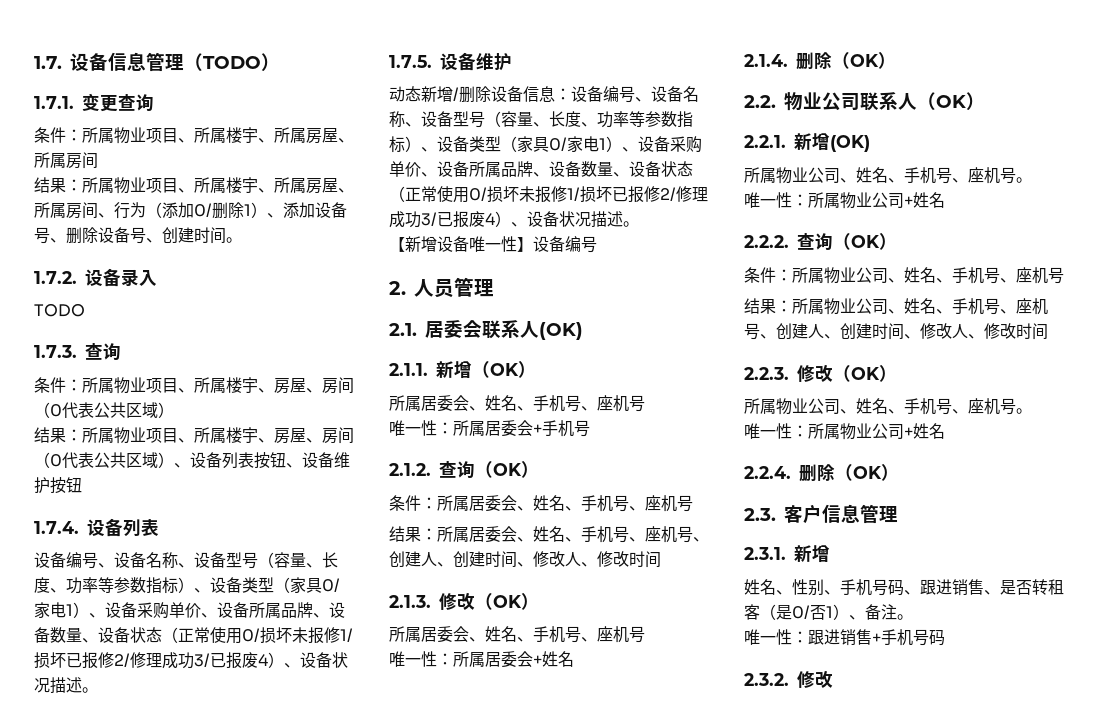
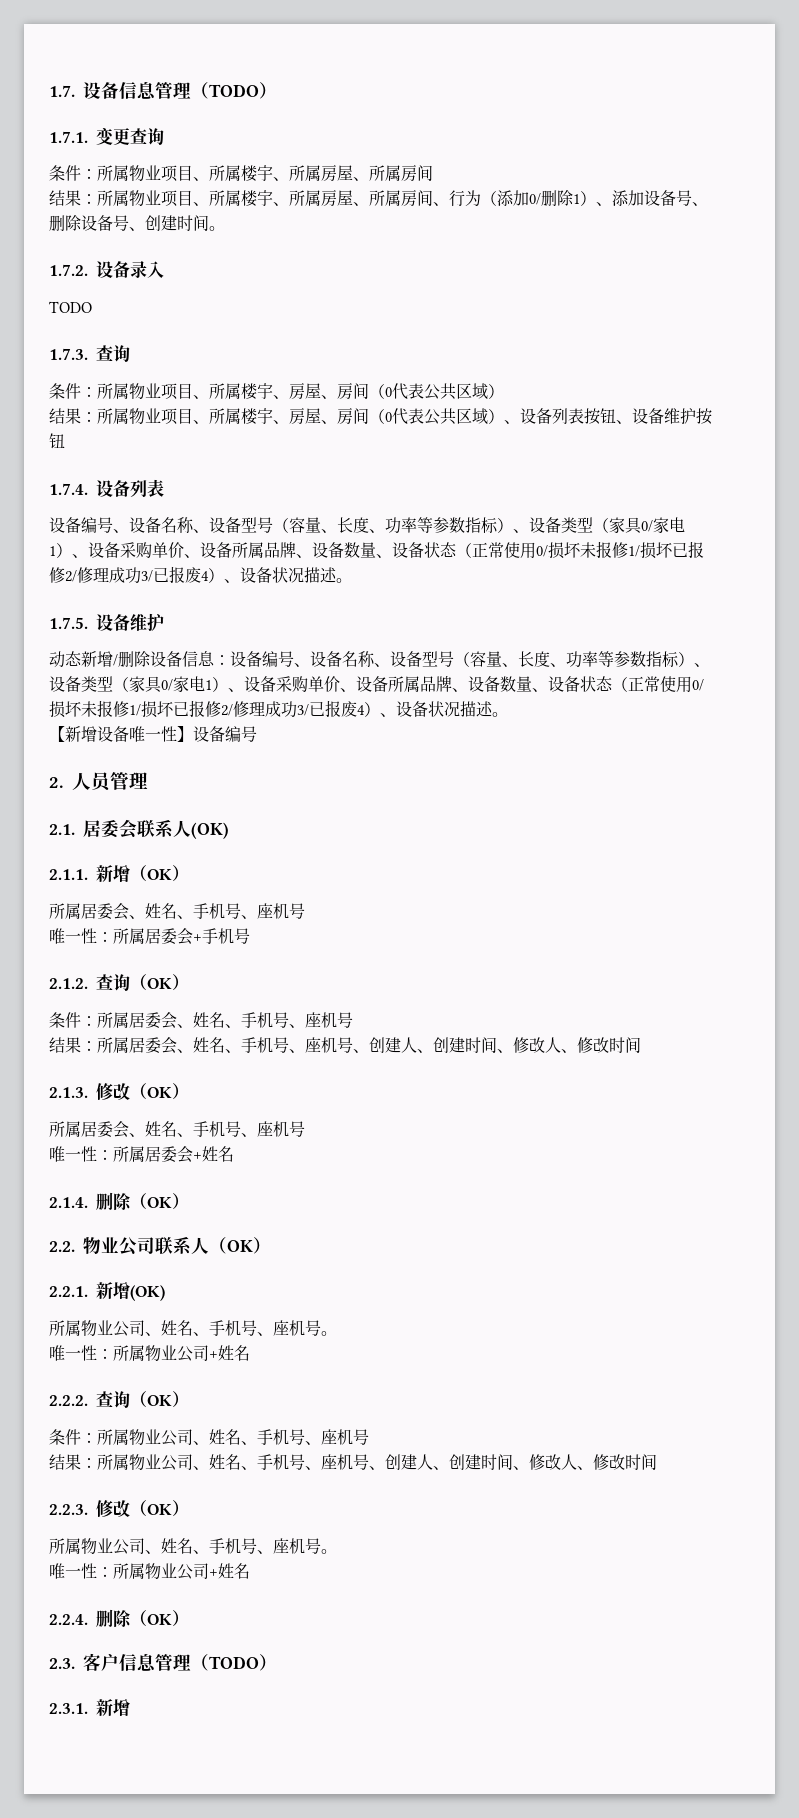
(898, 514) none -> [191,1654,277,1671] （TODO）
[744,579,1064,596] [744,604,913,620] [744,629,945,646] [744,670,833,688] // 姓名、性别、手机号码、跟进销售、是否转租客（是0/否1）、备注。 // 唯一性：跟进销售+手机号码 // 2.3.2.修改 -> (130, 1708) none

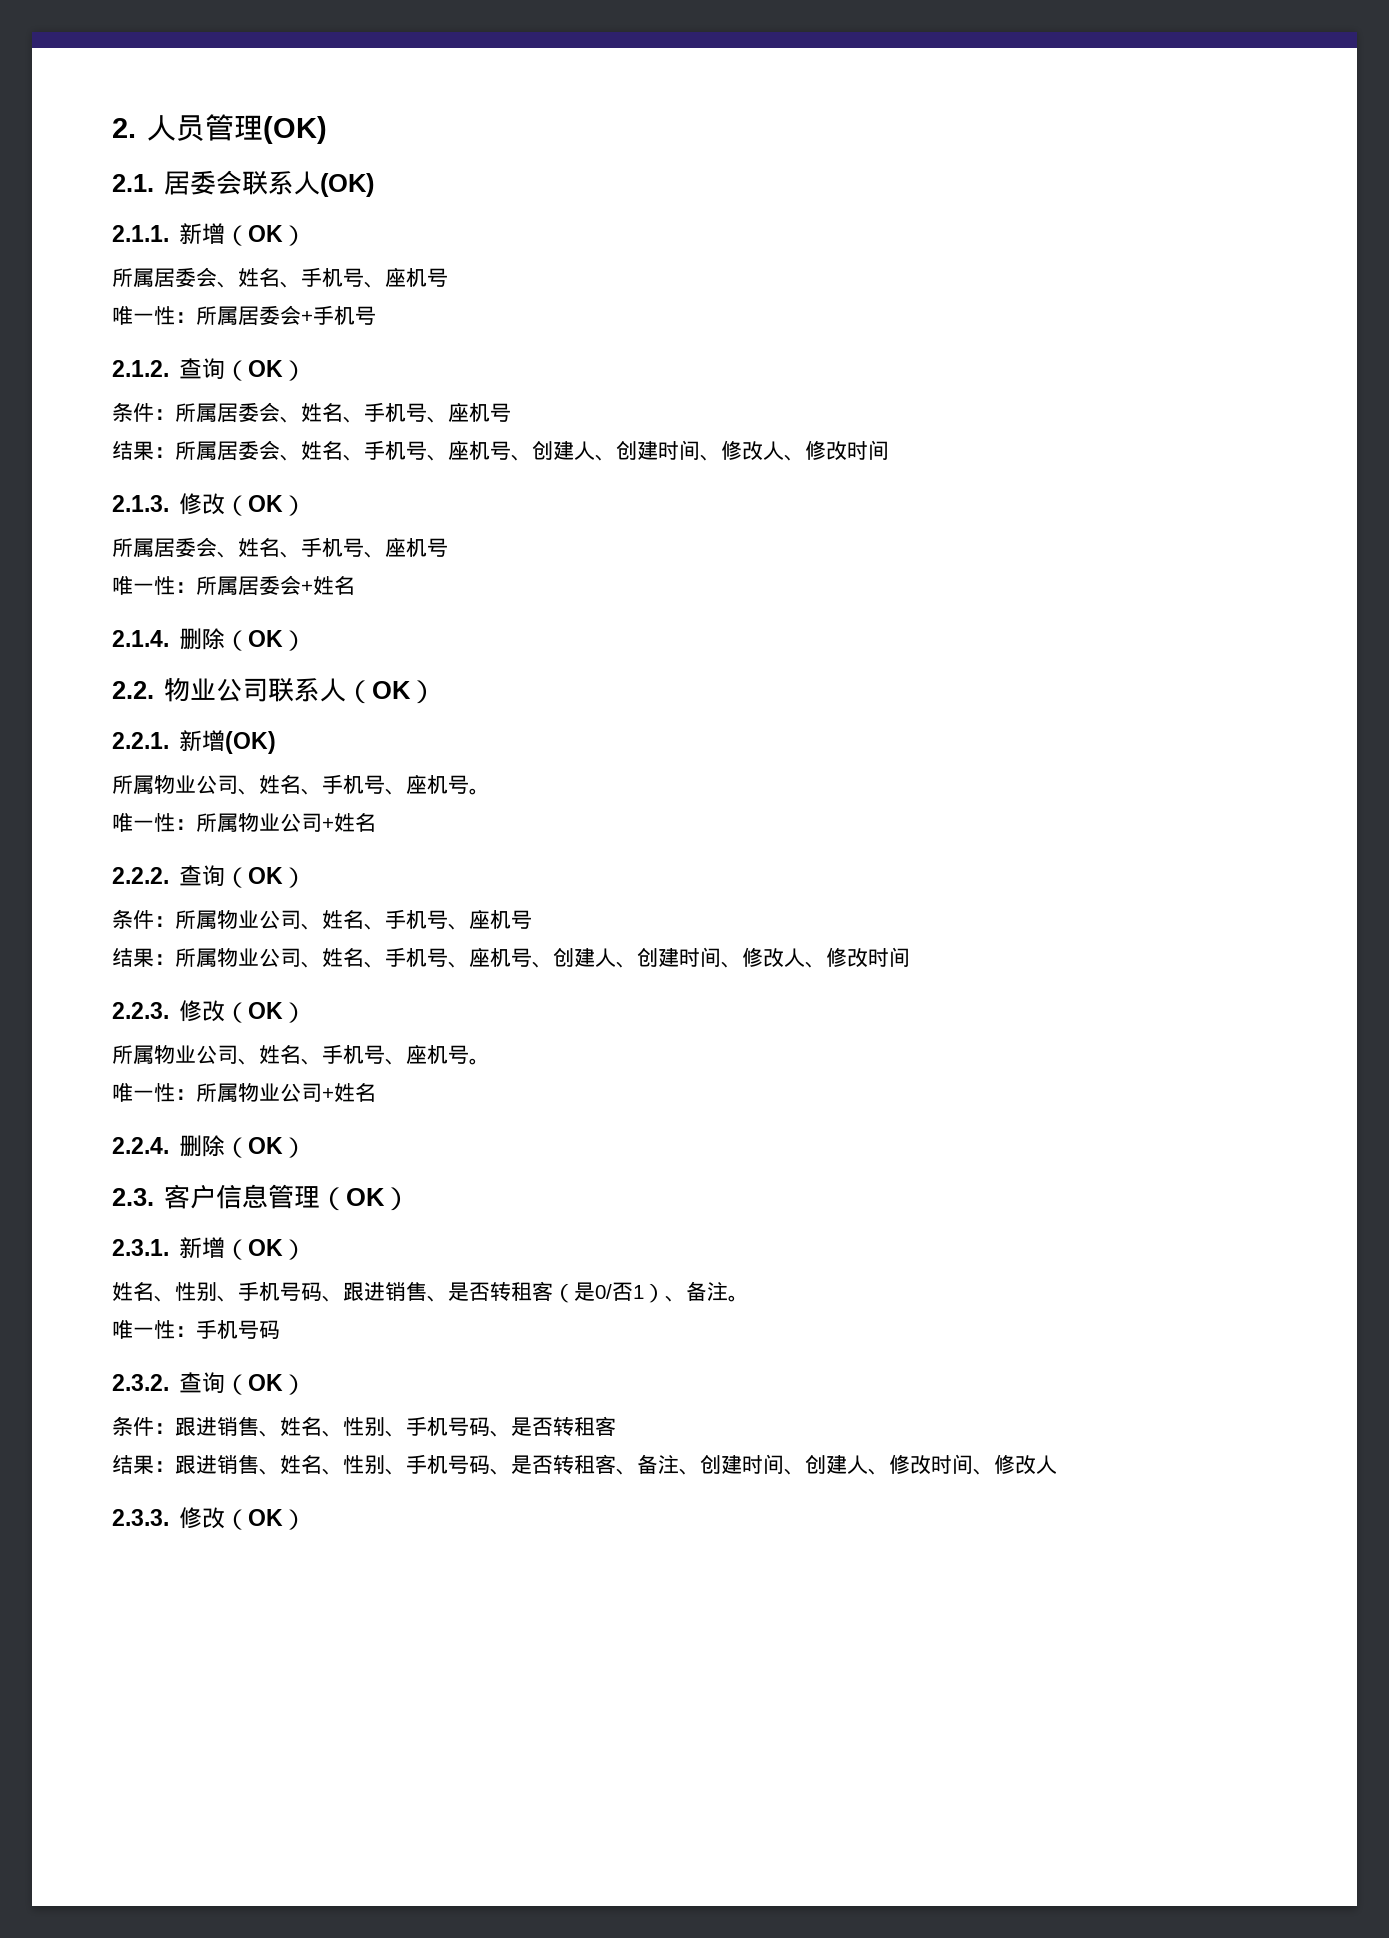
[49,81,277,100] [49,127,164,145] [49,165,433,182] [49,190,708,207] [49,215,225,231] [49,261,164,278] [49,301,92,313] [49,345,130,362] [49,383,504,400] [49,408,712,425] [49,433,65,449] [49,479,164,498] [49,517,685,534] [49,541,704,559] [49,566,352,584] [49,613,164,631] [49,651,710,668] [49,676,704,693] [49,700,508,718] [49,726,257,742] 1.7.设备信息管理（TODO） // 1.7.1.变更查询 // 条件：所属物业项目、所属楼宇、所属房屋、所属房间 // 结果：所属物业项目、所属楼宇、所属房屋、所属房间、行为（添加0/删除1）、添加设备号、删除设备号、创建时间。 // 1.7.2.设备录入 // TODO // 1.7.3.查询 // 条件：所属物业项目、所属楼宇、房屋、房间（0代表公共区域） // 结果：所属物业项目、所属楼宇、房屋、房间（0代表公共区域）、设备列表按钮、设备维护按钮 // 1.7.4.设备列表 // 设备编号、设备名称、设备型号（容量、长度、功率等参数指标）、设备类型（家具0/家电1）、设备采购单价、设备所属品牌、设备数量、设备状态（正常使用0/损坏未报修1/损坏已报修2/修理成功3/已报废4）、设备状况描述。 // 1.7.5.设备维护 // 动态新增/删除设备信息：设备编号、设备名称、设备型号（容量、长度、功率等参数指标）、设备类型（家具0/家电1）、设备采购单价、设备所属品牌、设备数量、设备状态（正常使用0/损坏未报修1/损坏已报修2/修理成功3/已报废4）、设备状况描述。 // 【新增设备唯一性】设备编号 // -> (112, 128) none
(148, 780) none -> [263,116,328,144] (OK)
[209,1656,259,1669] TODO -> [346,1188,386,1206] OK
(130, 1708) none -> [225,1239,307,1260] [112,1281,749,1303] [112,1319,280,1339] [112,1372,307,1395] [112,1416,616,1437] [112,1454,1057,1475] [112,1507,307,1530] （OK） // 姓名、性别、手机号码、跟进销售、是否转租客（是0/否1）、备注。 // 唯一性：手机号码 // 2.3.2.查询（OK） // 条件：跟进销售、姓名、性别、手机号码、是否转租客 // 结果：跟进销售、姓名、性别、手机号码、是否转租客、备注、创建时间、创建人、修改时间、修改人 // 2.3.3.修改（OK）

